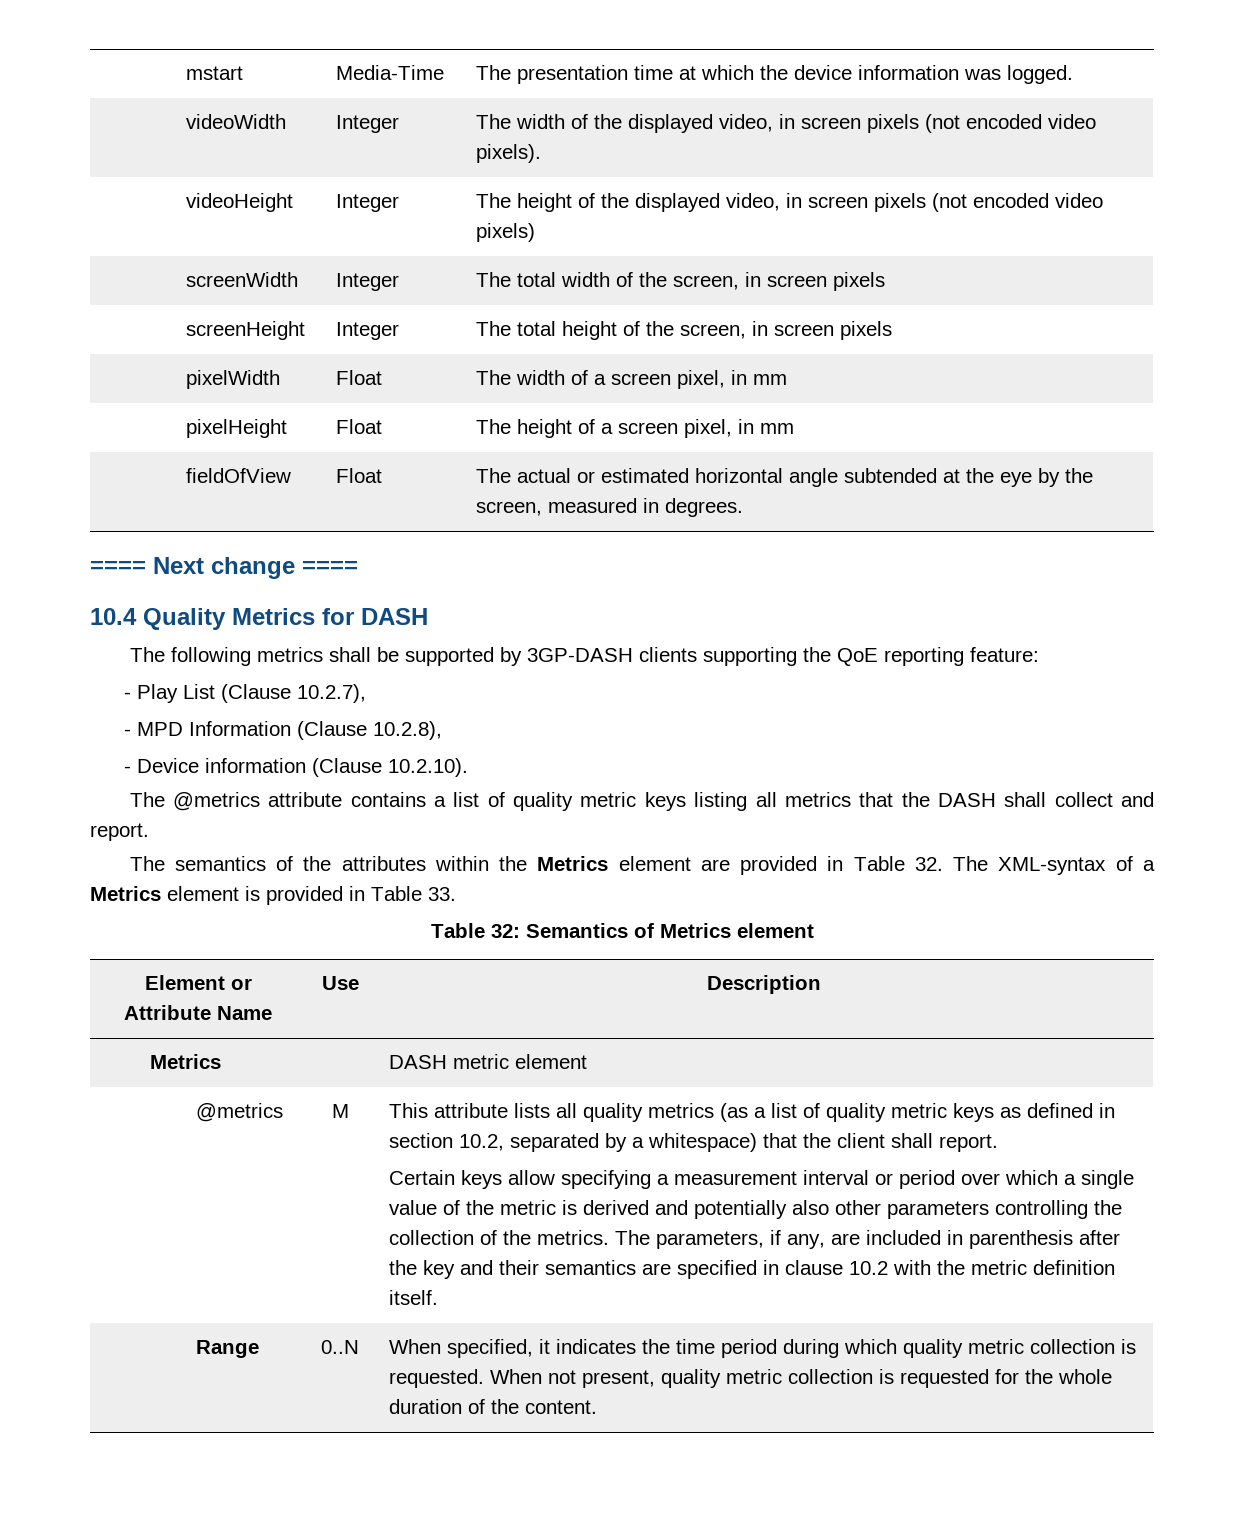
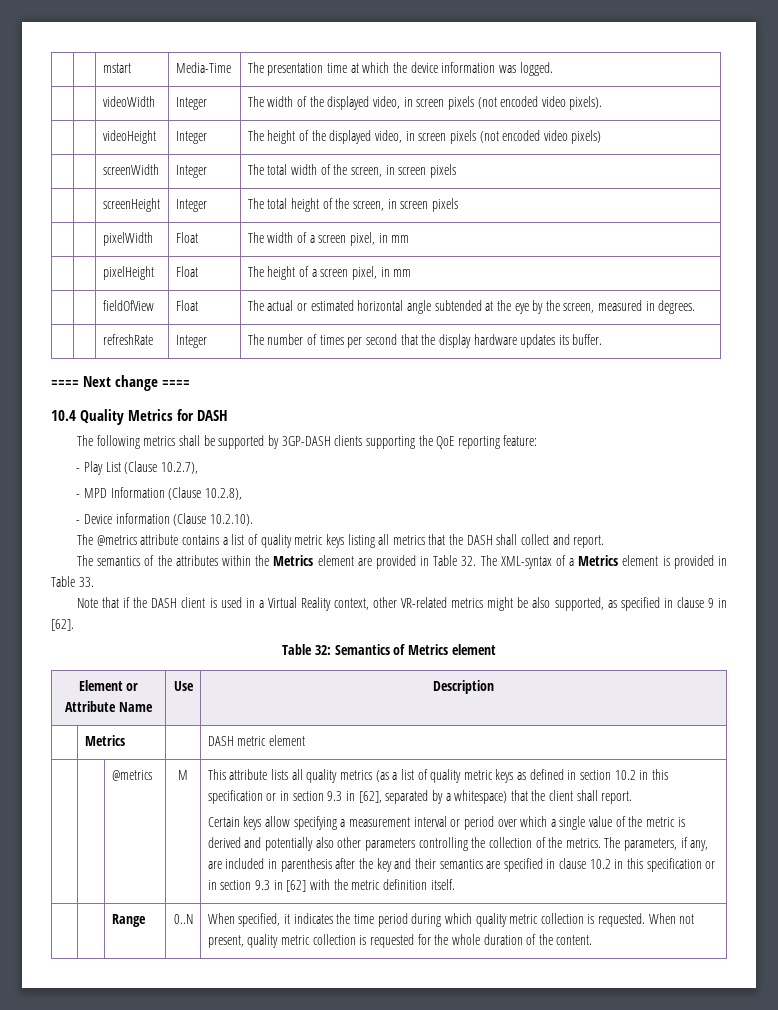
(744, 507) none -> [102,334,153,345] [175,335,207,348] [247,334,603,348] // | | refreshRate | Integer | The number of times per second that the display hardware updates its buffer.
(456, 894) none -> [77,597,727,611] [51,619,74,631] // Note that if the DASH client is used in a Virtual Reality context, other VR-related metrics might be also supported, as specified in clause 9 in [62].
[459,1134,505,1151] 10.2, -> [614,769,668,780] [207,790,382,804] 10.2 in this specification or in section 9.3 in [62],
(889, 1268) none -> [614,858,716,872] [207,880,307,892] in this specification or in section 9.3 in [62]

